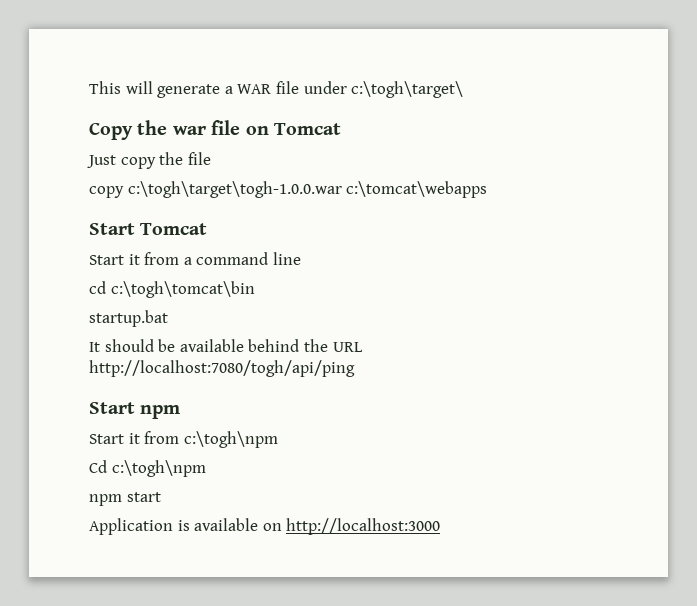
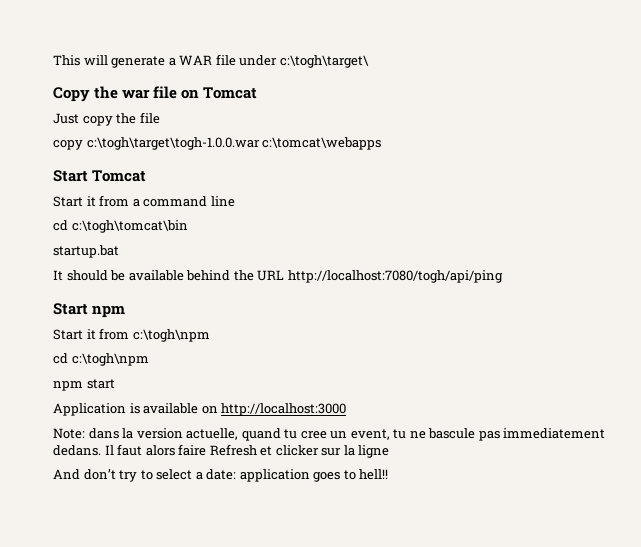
[89,460,107,473] Cd -> [53,353,68,364] cd
(441, 526) none -> [53,428,606,441] [53,444,390,458] [53,469,389,482] // Note: dans la version actuelle, quand tu cree un event, tu ne bascule pas immediatement dedans. Il faut alors faire Refresh et clicker sur la ligne // And don’t try to select a date: application goes to hell!!

